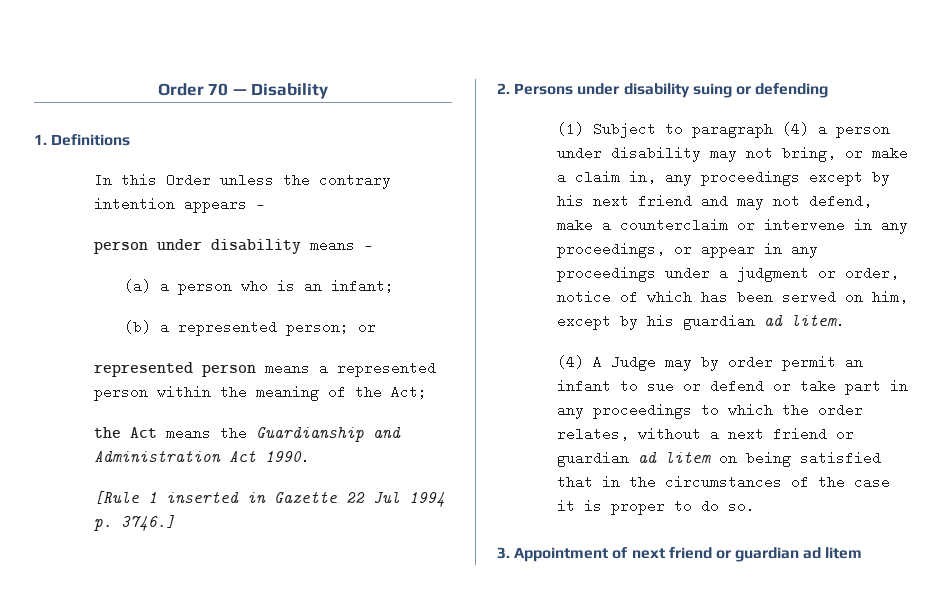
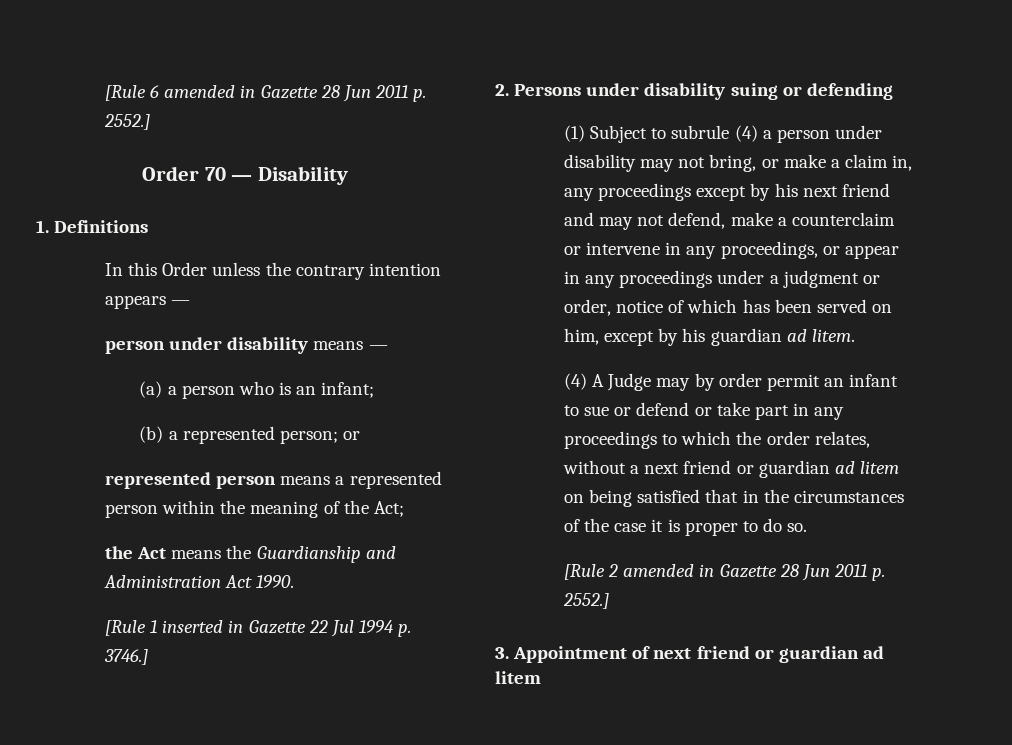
(157, 89) none -> [104,85,427,102] [103,114,150,130] [Rule 6 amended in Gazette 28 Jun 2011 p. 2552.] //
[691,122,773,138] paragraph -> [671,125,730,139] subrule
(755, 506) none -> [563,564,886,581] [562,593,609,609] // [Rule 2 amended in Gazette 28 Jun 2011 p. 2552.]

